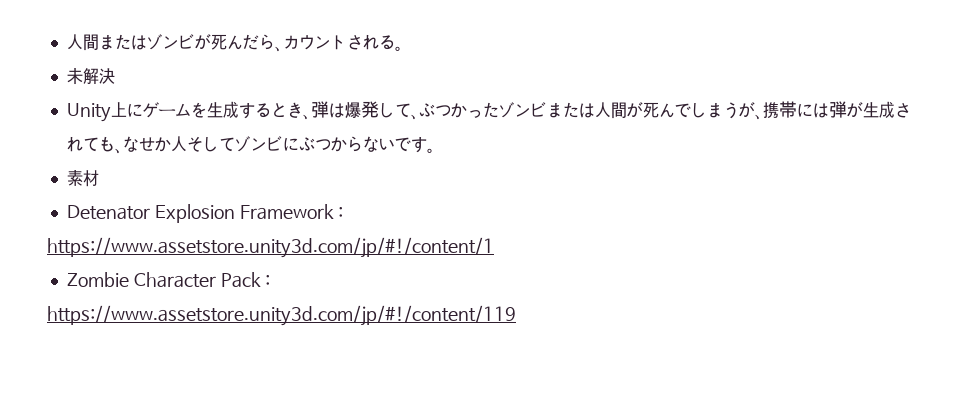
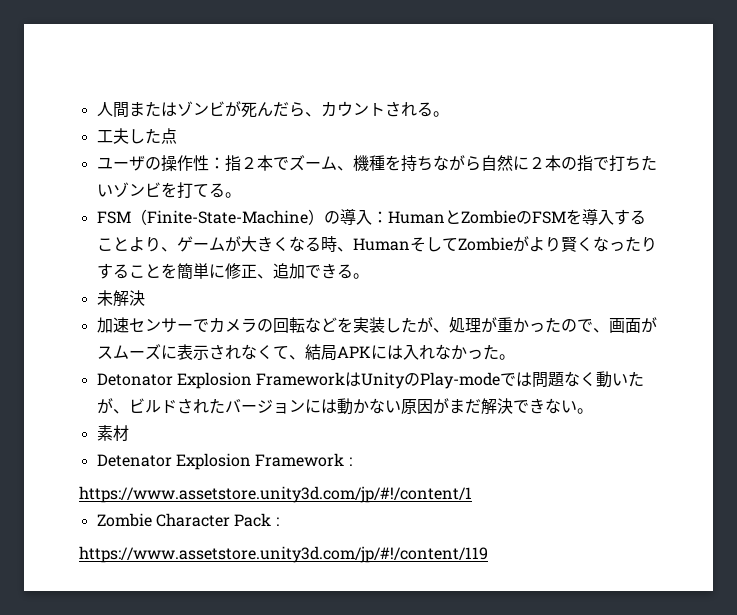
[66,67,115,85] [66,101,911,122] [66,136,427,154] 未解決 // Unity上にゲームを生成するとき、弾は爆発して、ぶつかったゾンビまたは人間が死んでしまうが、携帯には弾が生成されても、なせか人そしてゾンビにぶつからないです -> [96,128,177,144] [96,155,657,172] [96,182,241,198] [96,208,646,225] [96,236,657,252] [96,263,369,280] [96,290,145,307] [96,317,657,333] [96,344,515,361] [96,371,645,389] [96,398,577,415] 工夫した点 // ユーザの操作性：指２本でズーム、機種を持ちながら自然に２本の指で打ちたいゾンビを打てる。 // FSM（Finite-State-Machine）の導入：HumanとZombieのFSMを導入することより、ゲームが大きくなる時、HumanそしてZombieがより賢くなったりすることを簡単に修正、追加できる。 // 未解決 // 加速センサーでカメラの回転などを実装したが、処理が重かったので、画面がスムーズに表示されなくて、結局APKには入れなかった。 // Detonator Explosion FrameworkはUnityのPlay-modeでは問題なく動いたが、ビルドされたバージョンには動かない原因がまだ解決できない

